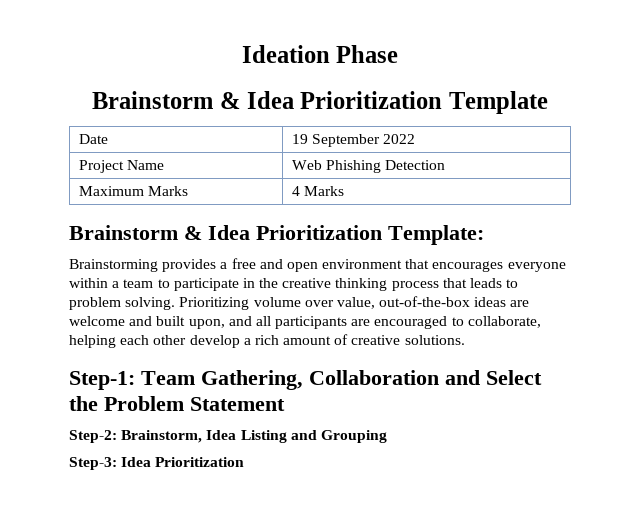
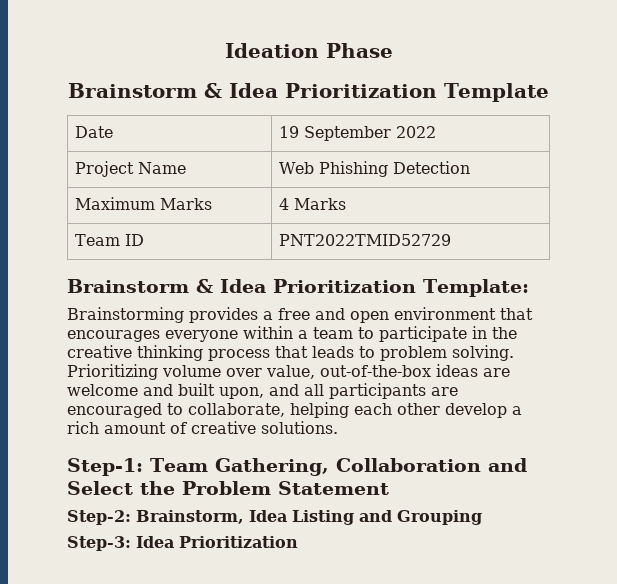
(345, 191) none -> [75,234,145,246] [279,234,452,246] // Team ID | PNT2022TMID52729

